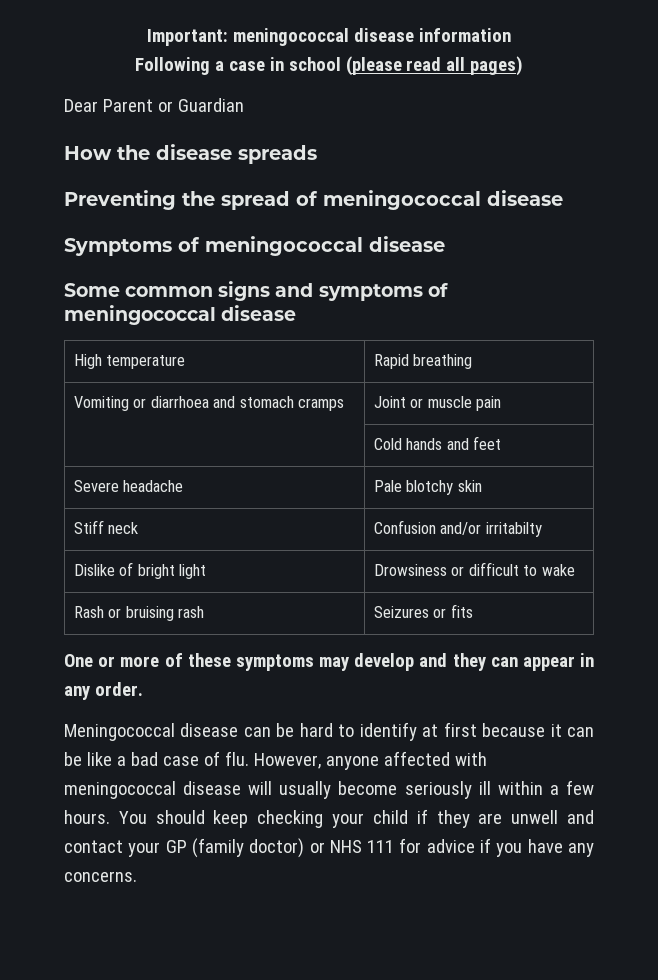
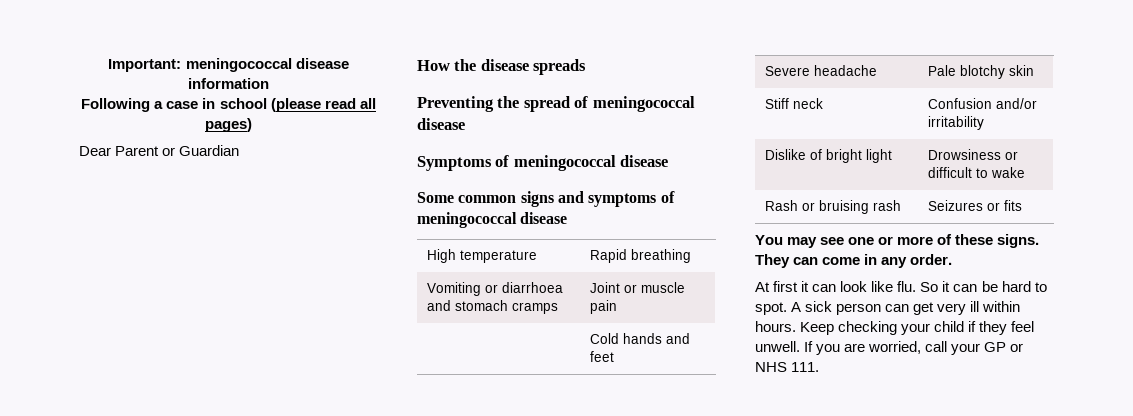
[485,522,542,537] irritabilty -> [927,116,984,130] irritability
[64,653,594,671] [64,682,143,700] [64,722,594,741] [64,751,487,770] [64,780,594,799] [64,810,249,828] One or more of these symptoms may develop and they can appear in any order. // Meningococcal disease can be hard to identify at first because it can be like a bad case of flu. However, anyone affected with meningococcal disease will usually become seriously ill within a few hours. You should keep -> [755,234,1040,248] [755,254,953,268] [755,281,1047,292] [755,301,1021,315] [755,321,835,335] You may see one or more of these signs. They can come in any order. // At first it can look like flu. So it can be hard to spot. A sick person can get very ill within hours. Keep
[478,810,594,824] [64,838,595,858] [64,871,137,882] are unwell and contact your GP (family doctor) or NHS 111 for advice if you have any concerns. -> [1011,321,1035,332] [755,341,1024,355] [755,362,820,372] feel unwell. If you are worried, call your GP or NHS 111.

